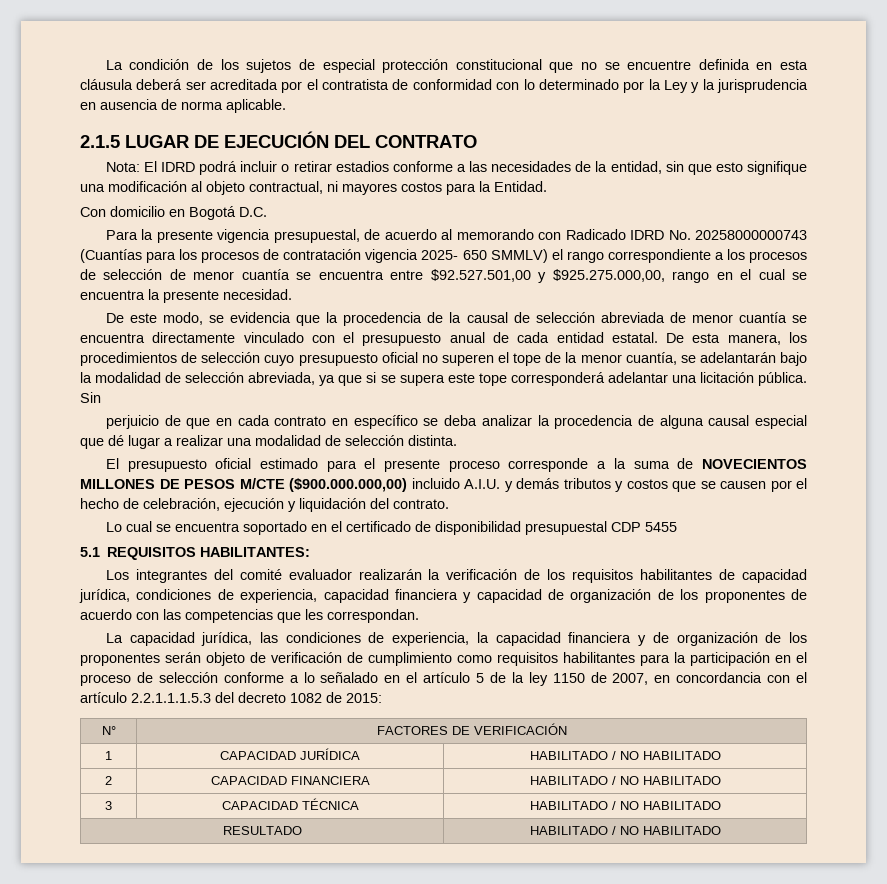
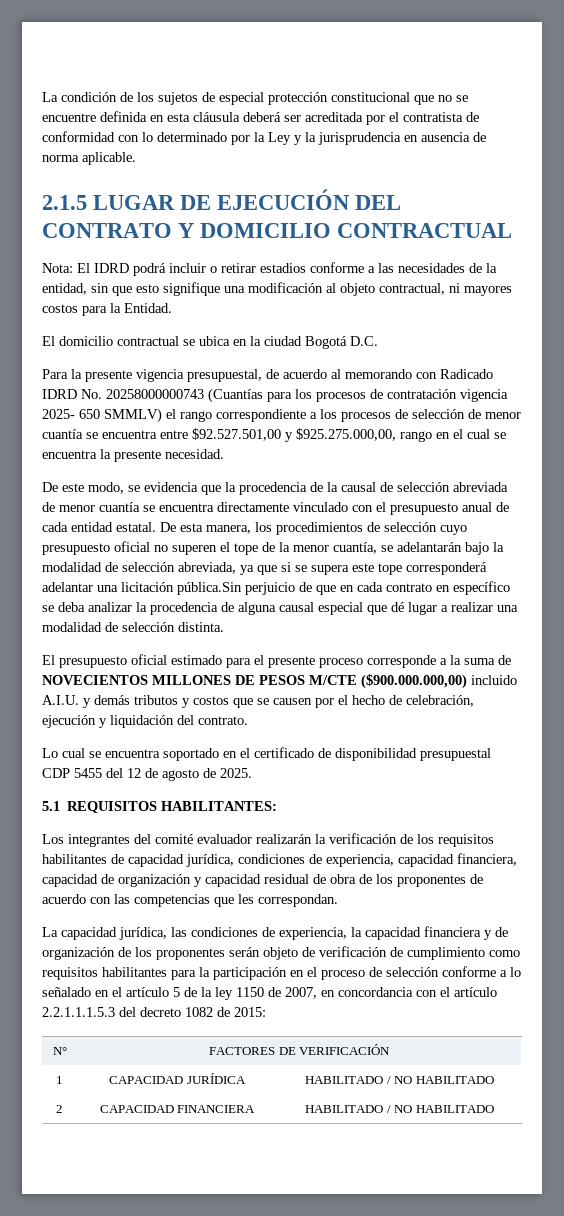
(477, 141) none -> [178,223,513,238] Y DOMICILIO CONTRACTUAL
[80,206,185,217] Con domicilio en -> [42,336,302,346] El domicilio contractual se ubica en la ciudad
[758,372,807,386] [80,392,101,403] pública. Sin // -> [177,582,242,595] pública.Sin
(677, 527) none -> [106,768,252,781] del 12 de agosto de 2025.
[394,589,472,603] financiera y -> [457,853,517,866] financiera,
(652, 596) none -> [194,874,356,887] y capacidad residual de obra
[105,801,112,810] [221,798,359,810] [529,801,721,810] [222,826,302,835] [529,826,721,835] // 3 | CAPACIDAD TÉCNICA | HABILITADO / NO HABILITADO // RESULTADO | HABILITADO / NO HABILITADO -> (494, 1109) none

